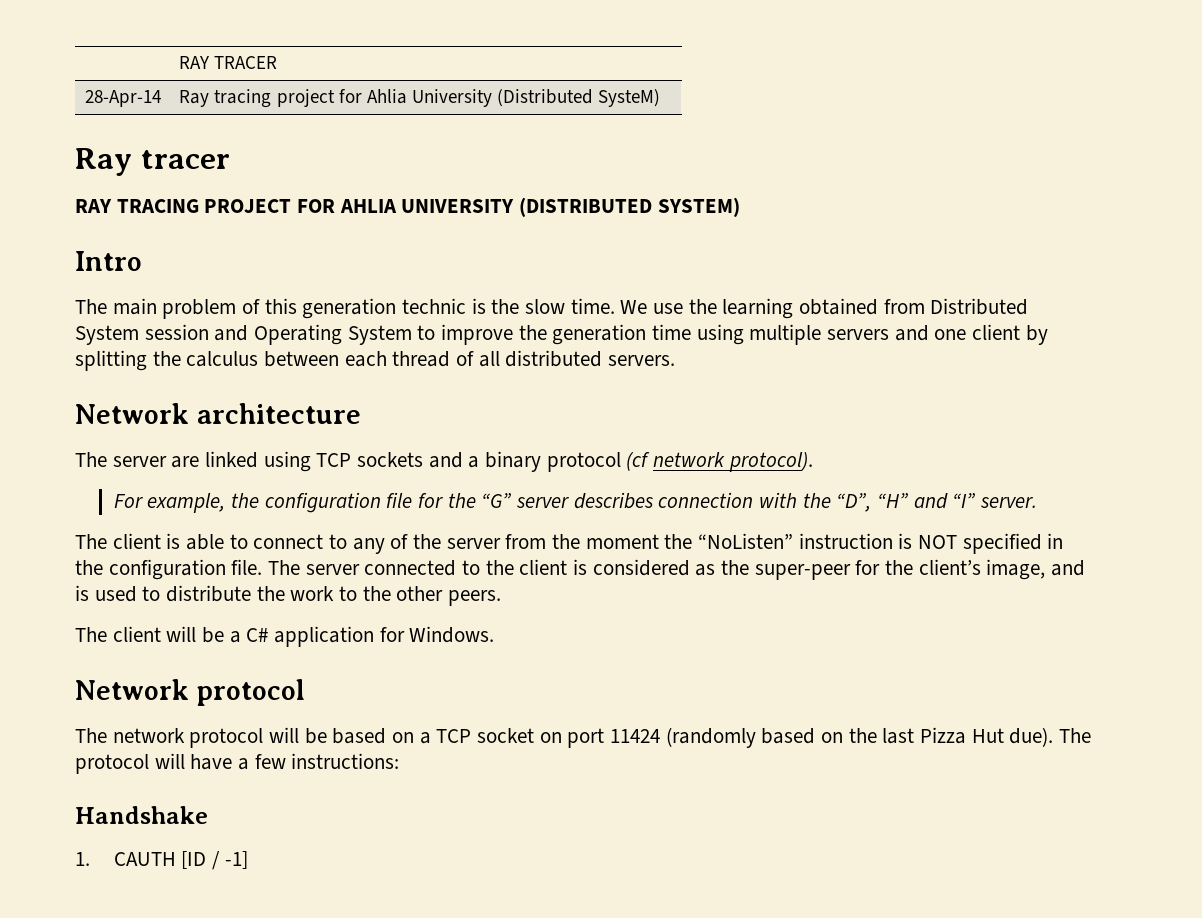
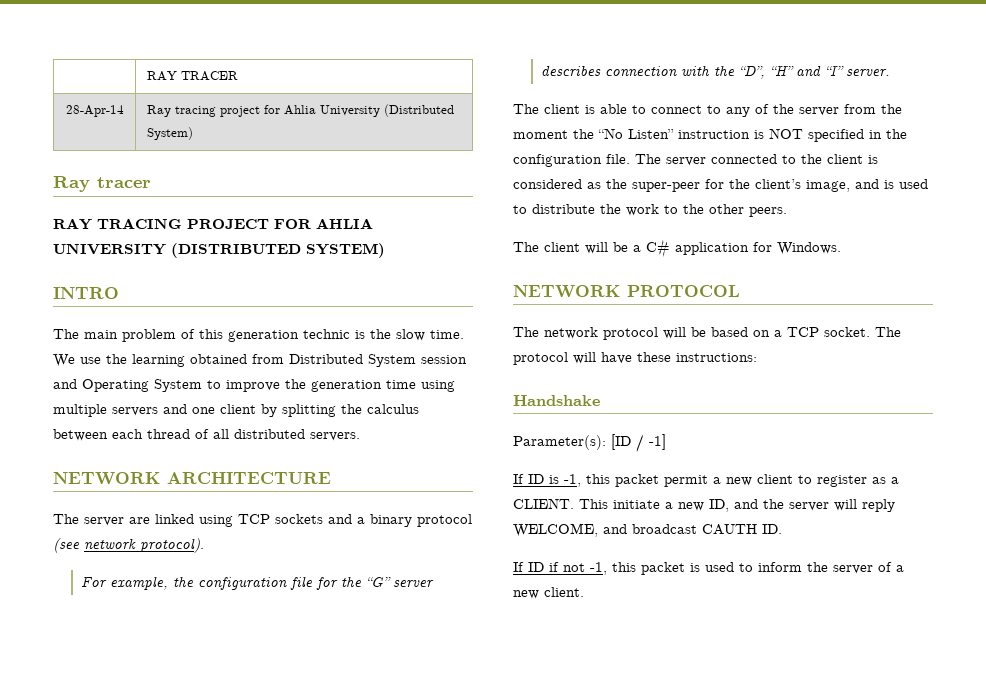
[598,89,661,107] SysteM) -> [146,127,193,140] System)
[75,251,142,271] Intro -> [53,287,119,299] INTRO
[75,403,361,424] Network architecture -> [53,472,331,485] NETWORK ARCHITECTURE
[626,451,651,471] (cf -> [53,538,80,553] (see
[698,533,794,549] “NoListen” -> [598,128,674,139] “No Listen”
[75,679,305,706] Network protocol -> [513,285,740,298] NETWORK PROTOCOL
[477,727,1054,748] socket on port 11424 (randomly based on the last Pizza Hut due). -> [824,327,870,337] socket.
[238,754,286,770] a few -> [637,352,671,362] these
[75,852,176,866] 1. CAUTH -> [513,435,606,450] Parameter(s):
(248, 860) none -> [513,474,899,487] [513,498,895,512] [513,523,782,537] [513,562,904,575] [513,587,584,599] // If ID is -1, this packet permit a new client to register as a CLIENT. This initiate a new ID, and the server will reply WELCOME, and broadcast CAUTH ID. // If ID if not -1, this packet is used to inform the server of a new client.

